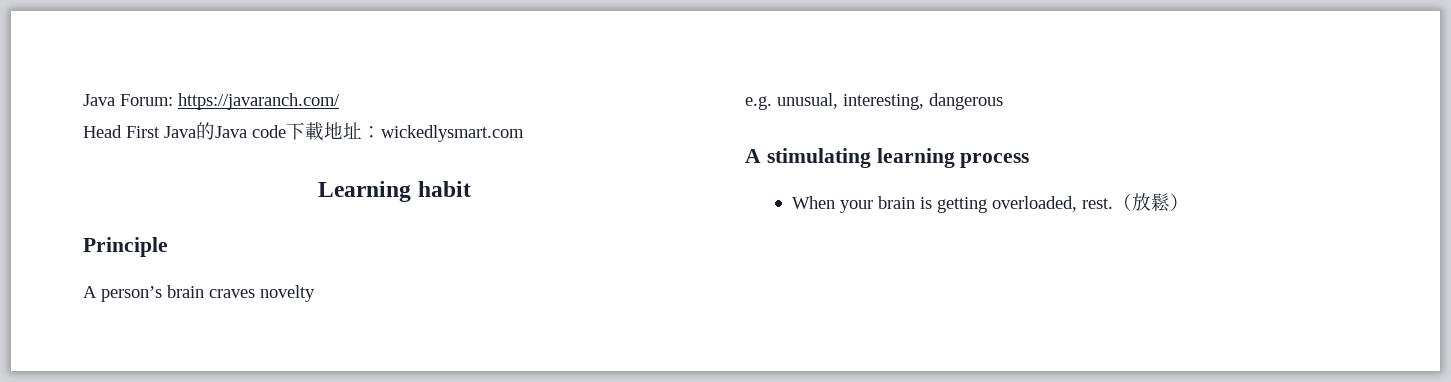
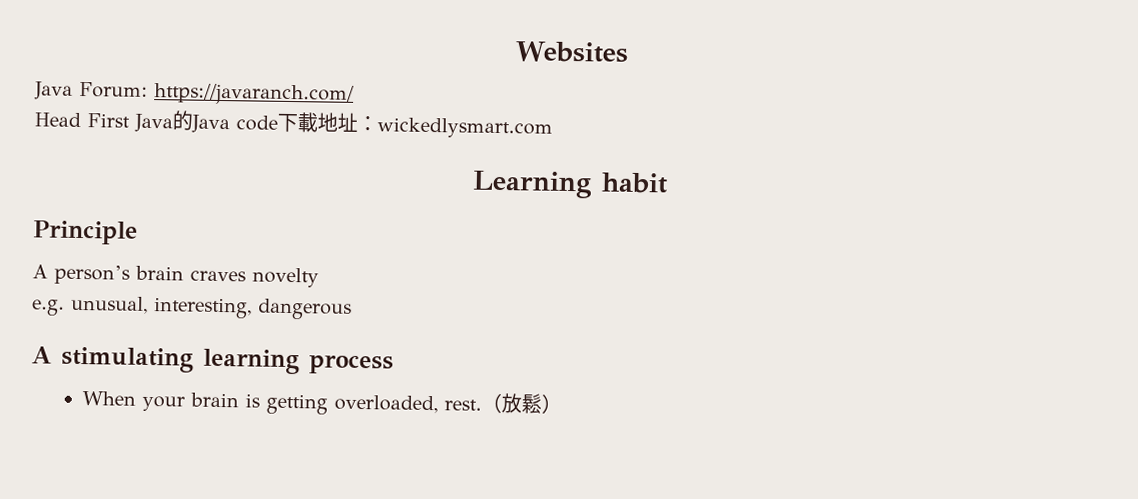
(83, 100) none -> [514,41,629,63] Websites //

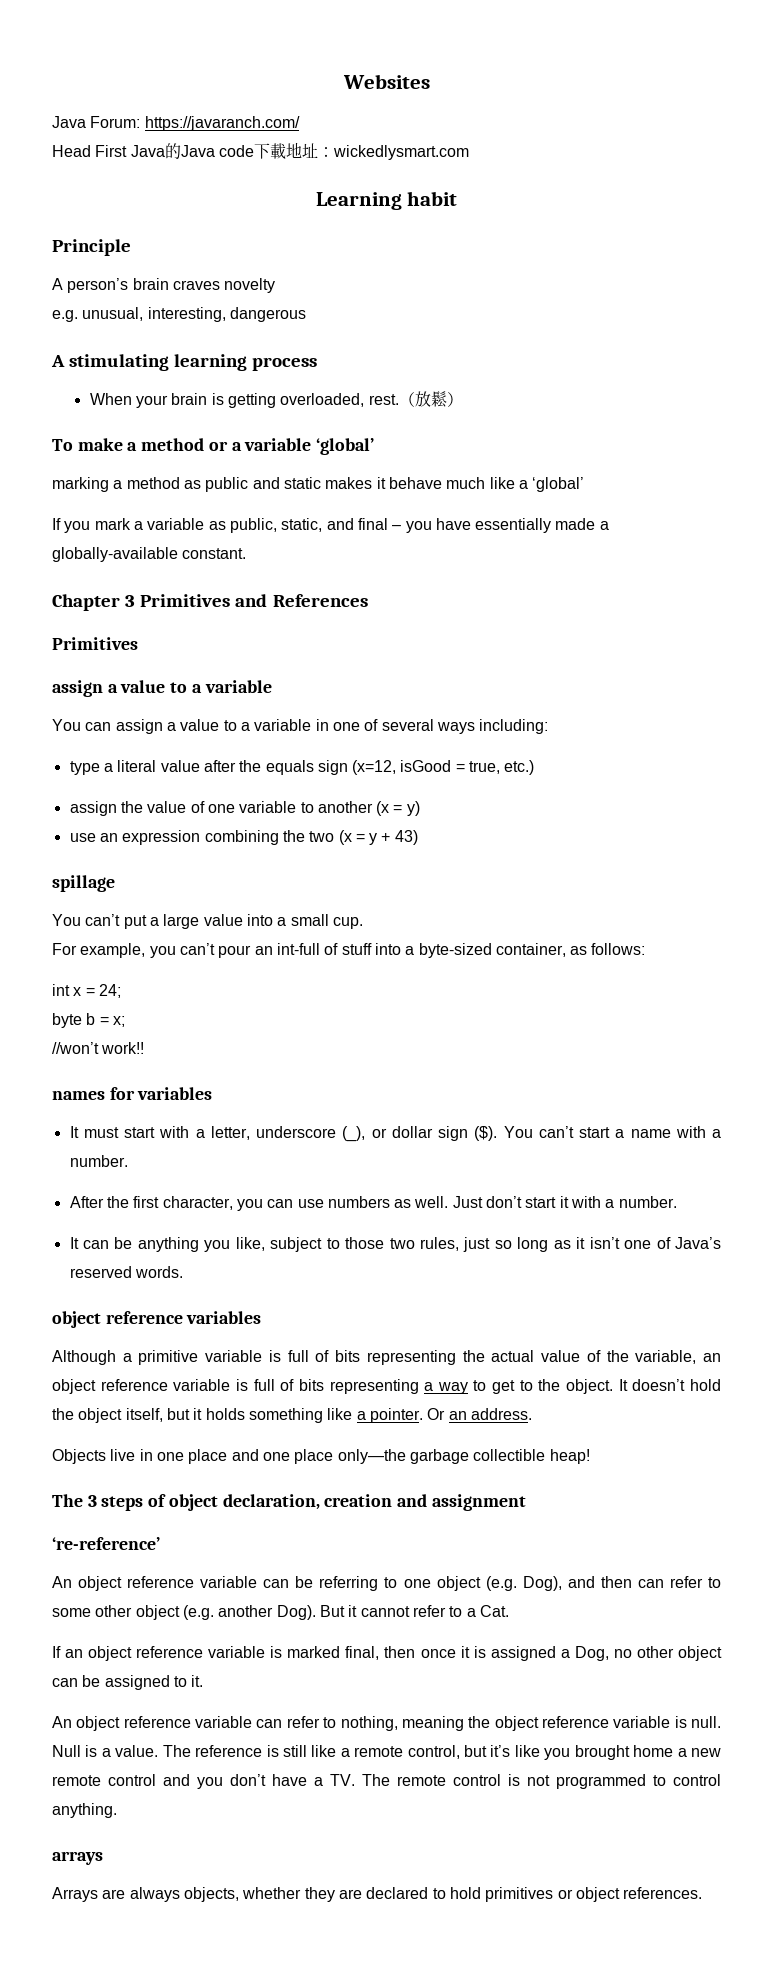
(563, 403) none -> [52,438,375,455] [52,477,585,492] [52,518,609,533] [52,547,247,562] [52,594,368,611] [52,637,138,650] [52,680,272,697] [52,719,549,734] [69,760,535,775] [69,801,420,816] [69,830,418,845] [52,875,115,892] [52,914,363,929] [52,943,646,958] [52,984,121,998] [52,1013,125,1028] [52,1042,145,1054] [52,1087,213,1100] [69,1126,721,1142] [69,1155,128,1167] [69,1196,677,1211] [69,1237,722,1252] [69,1266,183,1278] [52,1311,262,1328] [52,1350,722,1365] [52,1379,721,1394] [52,1408,532,1423] [52,1449,590,1464] [52,1494,526,1511] [52,1537,160,1550] [52,1576,721,1591] [52,1605,509,1620] [52,1646,722,1661] [52,1675,204,1690] [52,1716,721,1731] [52,1745,722,1760] [52,1774,721,1789] [52,1803,117,1818] [52,1851,103,1865] [52,1887,703,1902] // To make a method or a variable ‘global’ // marking a method as public and static makes it behave much like a ‘global’ // If you mark a variable as public, static, and final – you have essentially made a globally-available constant. // Chapter 3 Primitives and References // Primitives // assign a value to a variable // You can assign a value to a variable in one of several ways including: // type a literal value after the equals sign (x=12, isGood = true, etc.) // assign the value of one variable to another (x = y) // use an expression combining the two (x = y + 43) // spillage // You can’t put a large value into a small cup. // For example, you can’t pour an int-full of stuff into a byte-sized container, as follows: // int x = 24; // byte b = x; // //won’t work!! // names for variables // It must start with a letter, underscore (_), or dollar sign ($). You can’t start a name with a number. // After the first character, you can use numbers as well. Just don’t start it with a number. // It can be anything you like, subject to those two rules, just so long as it isn’t one of Java’s reserved words. // object reference variables // Although a primitive variable is full of bits representing the actual value of the variable, an object reference variable is full of bits representing a way to get to the object. It doesn’t hold the object itself, but it holds something like a pointer. Or an address. // Objects live in one place and one place only—the garbage collectible heap! // The 3 steps of object declaration, creation and assignment // ‘re-reference’ // An object reference variable can be referring to one object (e.g. Dog), and then can refer to some other object (e.g. another Dog). But it cannot refer to a Cat. // If an object reference variable is marked final, then once it is assigned a Dog, no other object can be assigned to it. // An object reference variable can refer to nothing, meaning the object reference variable is null. Null is a value. The reference is still like a remote control, but it’s like you brought home a new remote control and you don’t have a TV. The remote control is not programmed to control anything. // arrays // Arrays are always objects, whether they are declared to hold primitives or object references.

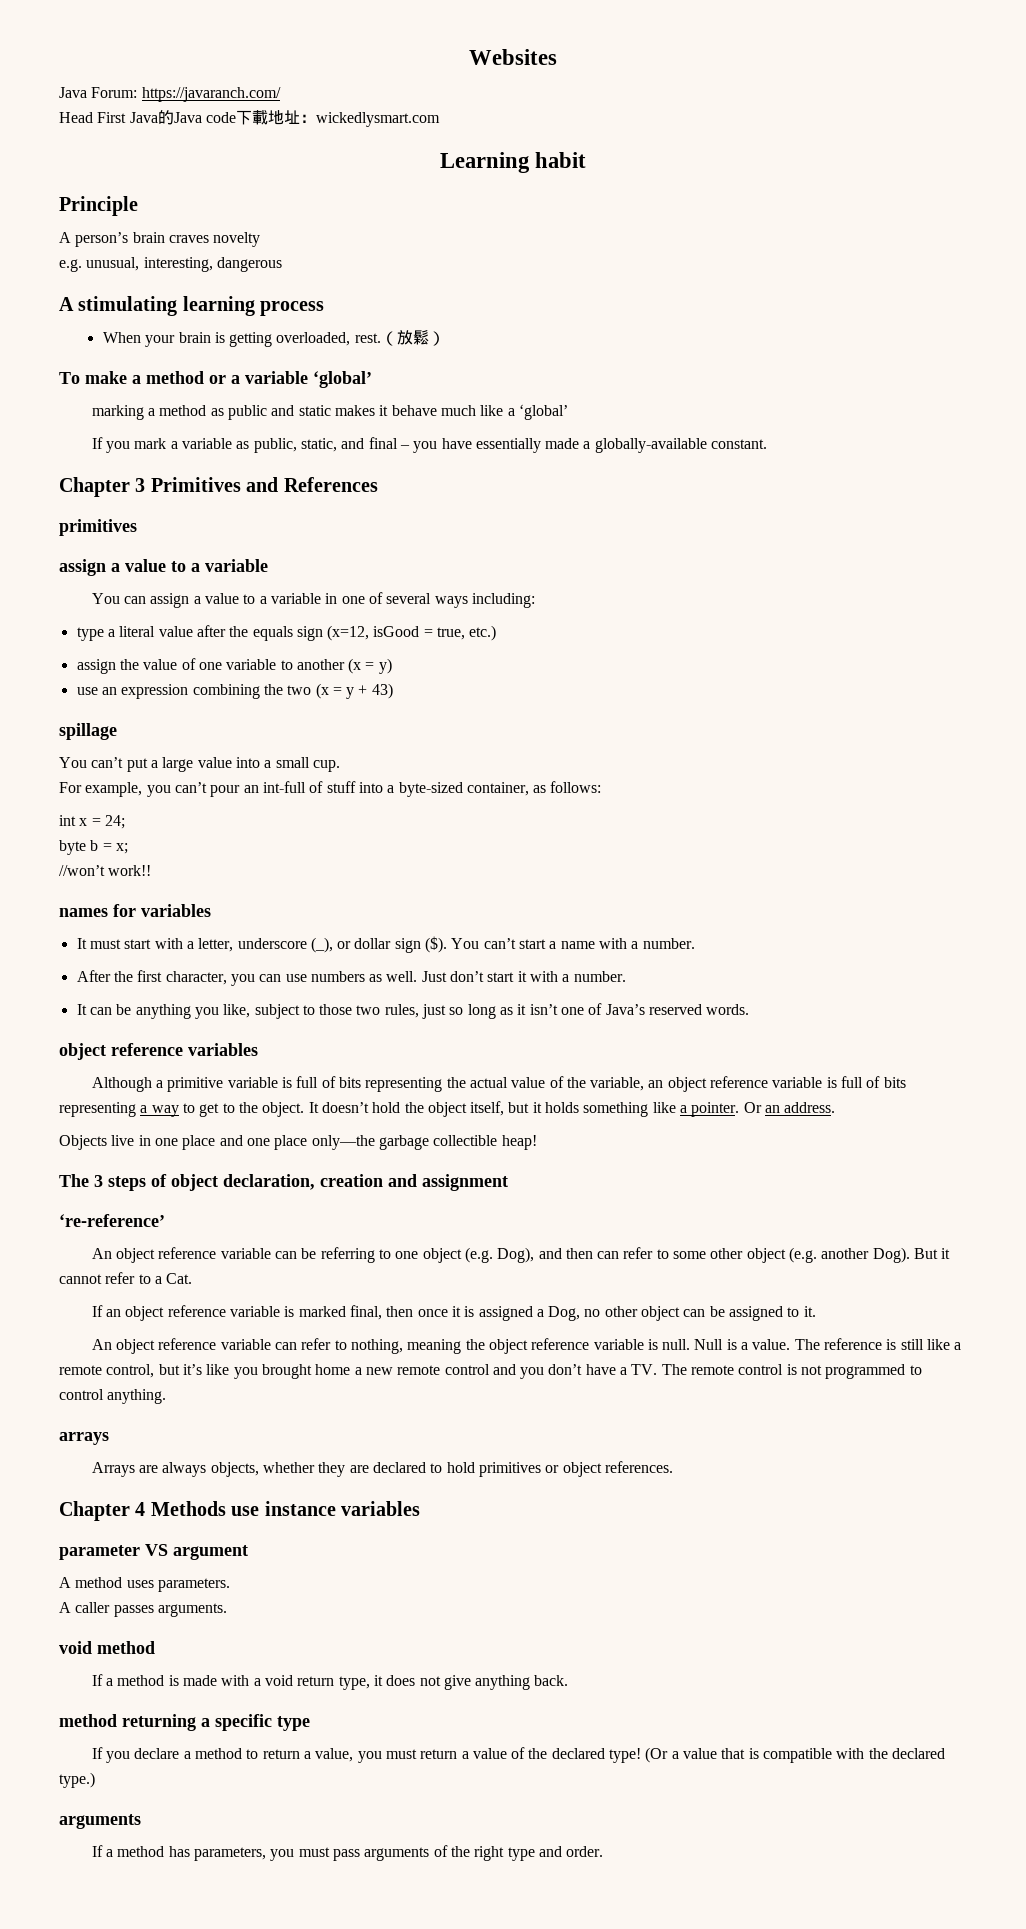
[52,637,138,650] Primitives -> [59,519,137,536] primitives
(703, 1893) none -> [59,1501,420,1521] [59,1544,248,1560] [59,1577,230,1592] [59,1602,227,1617] [59,1641,155,1654] [91,1674,569,1690] [59,1714,310,1731] [91,1747,945,1763] [59,1772,95,1788] [59,1814,141,1829] [91,1845,604,1861] // Chapter 4 Methods use instance variables // parameter VS argument // A method uses parameters. // A caller passes arguments. // void method // If a method is made with a void return type, it does not give anything back. // method returning a specific type // If you declare a method to return a value, you must return a value of the declared type! (Or a value that is compatible with the declared type.) // arguments // If a method has parameters, you must pass arguments of the right type and order.

